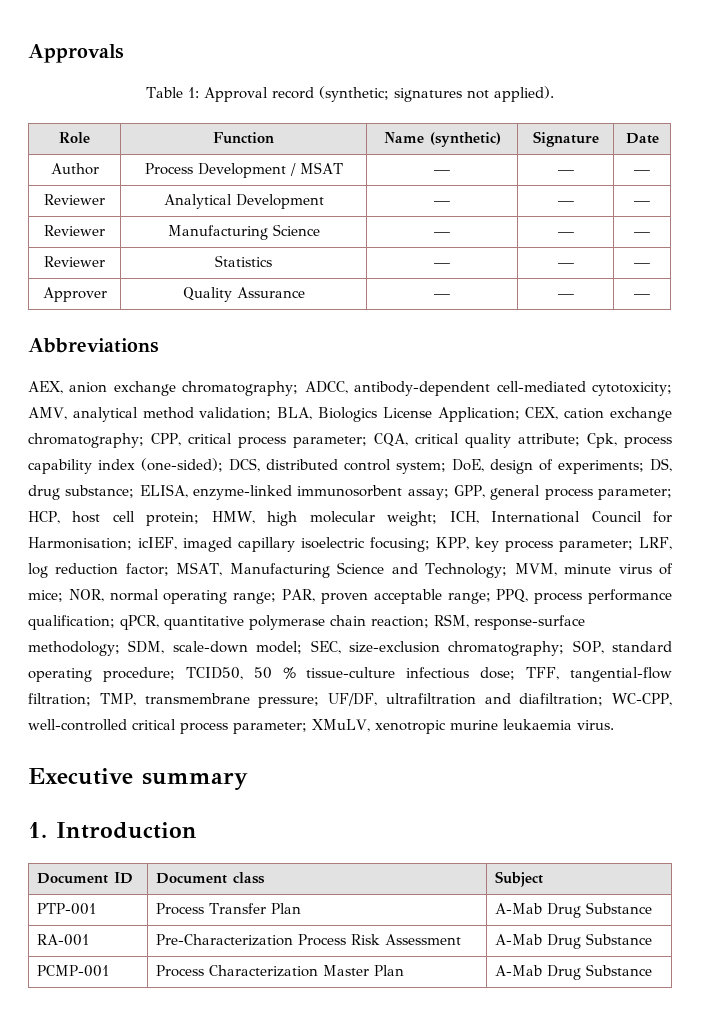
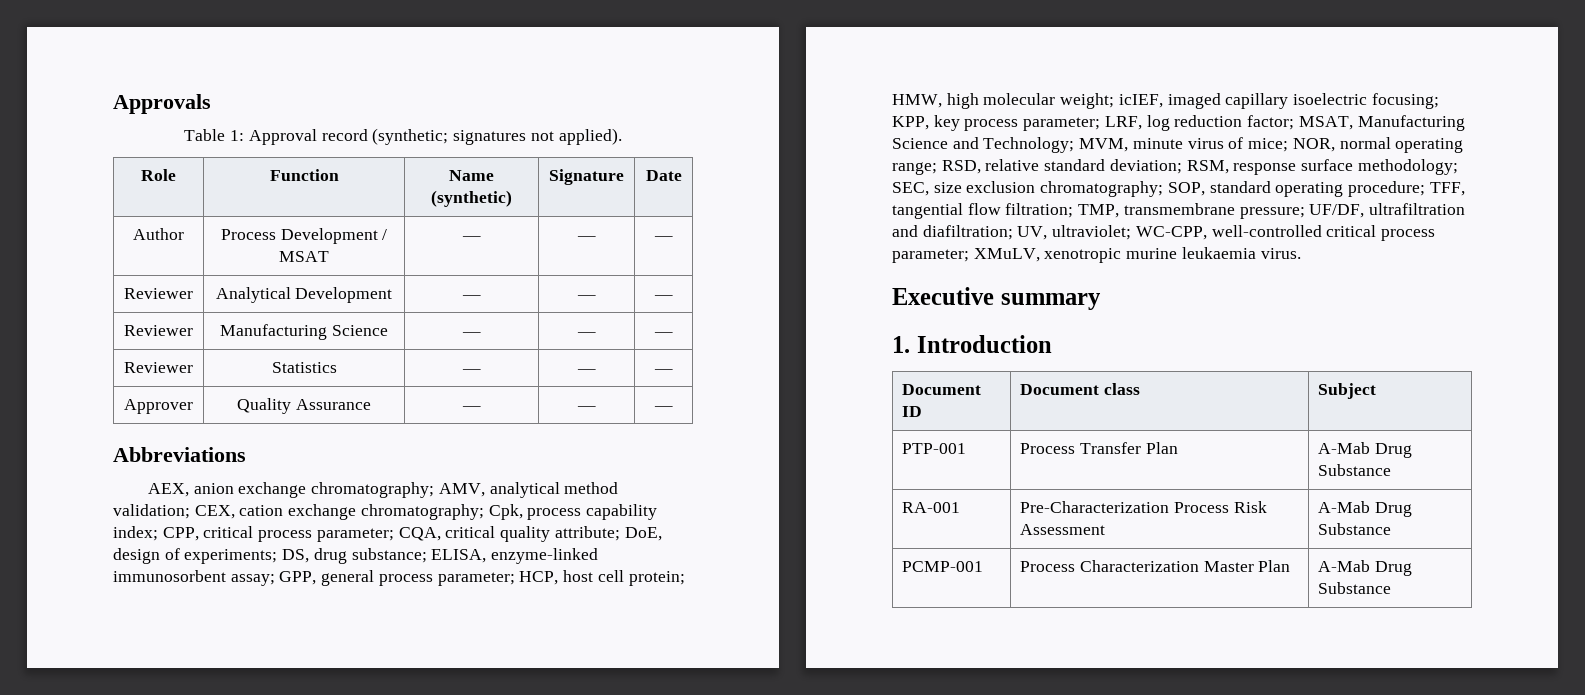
[304,381,673,396] [28,407,672,422] [28,433,144,448] ADCC, antibody-dependent cell-mediated cytotoxicity; AMV, analytical method validation; BLA, Biologics License Application; CEX, cation exchange chromatography; -> [438,482,619,498] [113,504,658,520] [113,526,158,541] AMV, analytical method validation; CEX, cation exchange chromatography; Cpk, process capability index;
[586,433,672,448] [28,458,446,474] Cpk, process capability index (one-sided); DCS, distributed control system; -> (620, 533) none
[449,511,672,524] [28,537,132,550] ICH, International Council for Harmonisation; -> (1115, 101) none
[282,589,672,604] [28,614,585,630] [28,640,440,656] PAR, proven acceptable range; PPQ, process performance qualification; qPCR, quantitative polymerase chain reaction; RSM, response-surface methodology; SDM, scale-down model; SEC, size-exclusion -> [941,159,1458,175] [892,181,1036,196] RSD, relative standard deviation; RSM, response surface methodology; SEC, size exclusion
[185,667,672,682] TCID50, 50 % tissue-culture infectious dose; TFF, tangential-flow -> [1429,182,1465,196] [892,203,1001,219] TFF, tangential flow
(604, 699) none -> [1017,225,1132,240] UV, ultraviolet;

